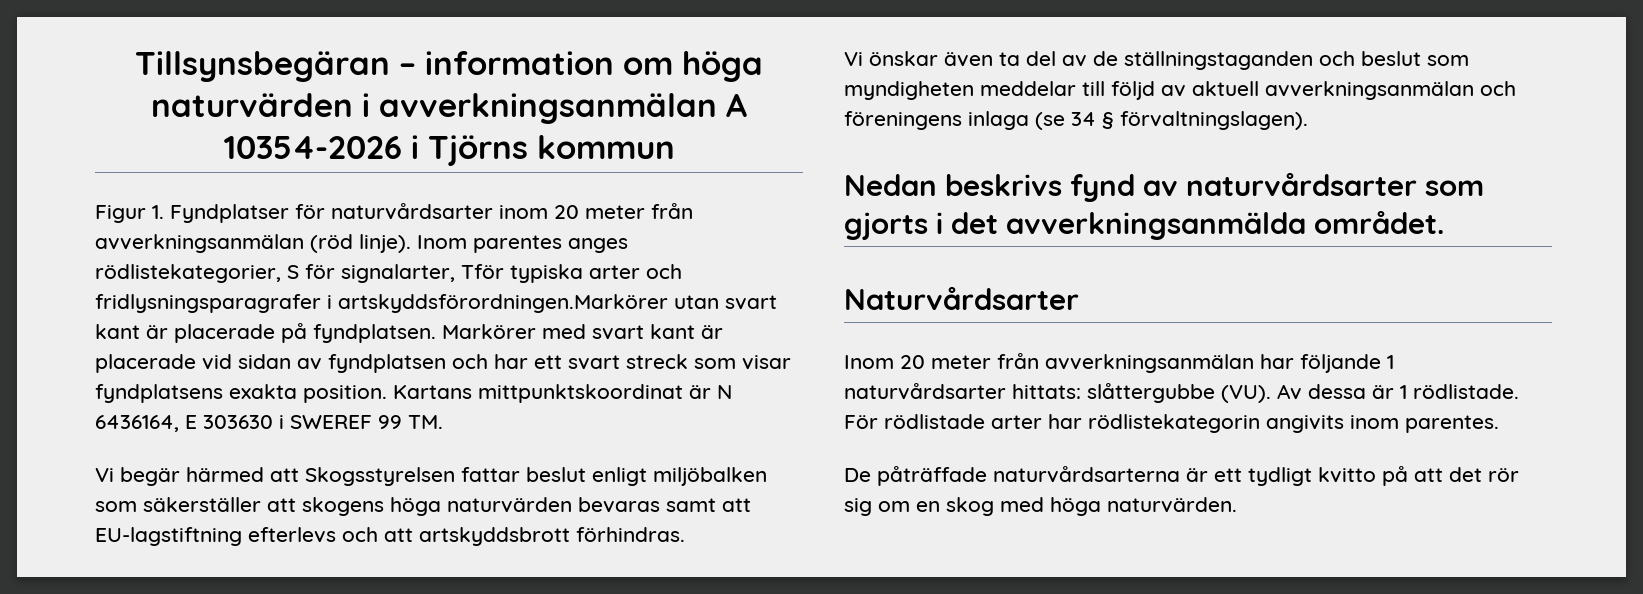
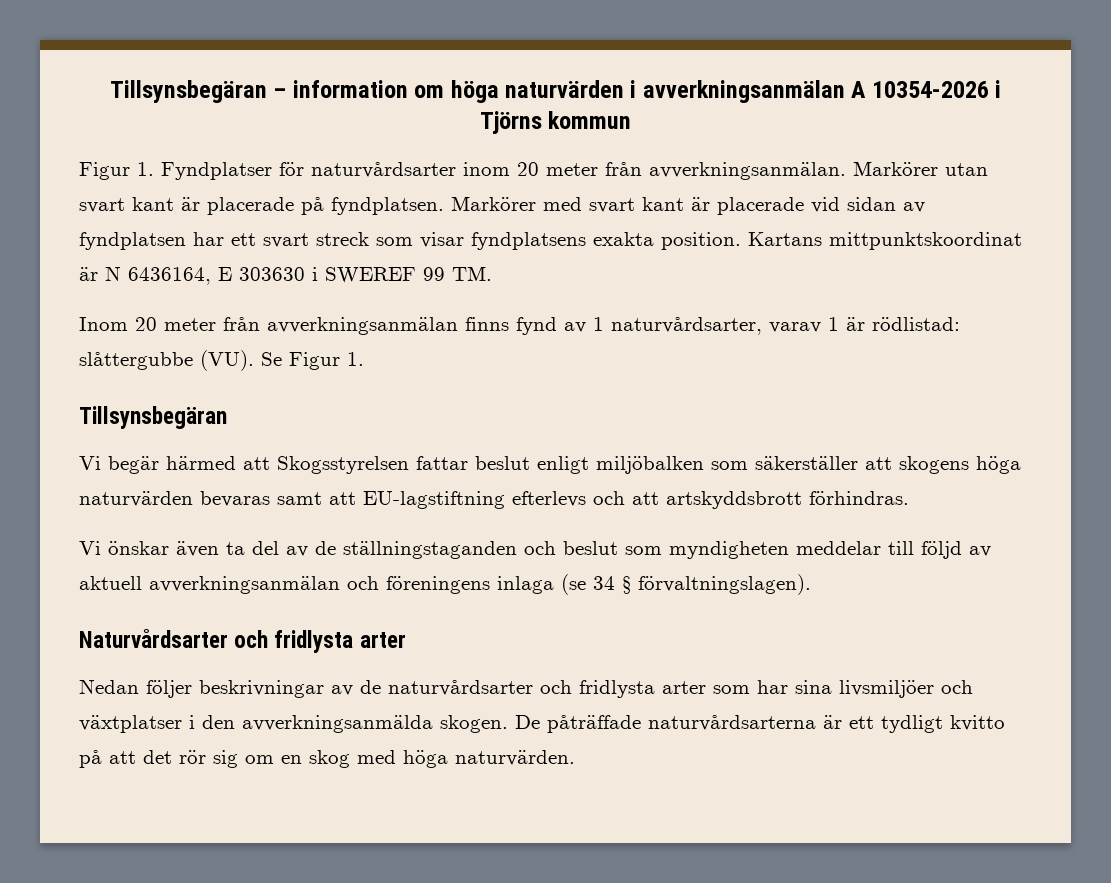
[95,234,628,253] [95,264,682,283] [95,294,668,313] avverkningsanmälan (röd linje). Inom parentes anges rödlistekategorier, S för signalarter, Tför typiska arter och fridlysningsparagrafer i artskyddsförordningen.Markörer -> [649,161,938,180] avverkningsanmälan. Markörer
[452,354,488,369] och -> (186, 241) none
(443, 422) none -> [79,317,960,335] [79,350,364,371] [79,406,227,429] // Inom 20 meter från avverkningsanmälan finns fynd av 1 naturvårdsarter, varav 1 är rödlistad: slåttergubbe (VU). Se Figur 1. // Tillsynsbegäran
[844,172,1484,202] [844,210,1444,240] [844,286,1079,310] [844,353,1394,373] [844,383,1519,403] [844,414,1499,433] Nedan beskrivs fynd av naturvårdsarter som gjorts i det avverkningsanmälda området. // Naturvårdsarter // Inom 20 meter från avverkningsanmälan har följande 1 naturvårdsarter hittats: slåttergubbe (VU). Av dessa är 1 rödlistade. För rödlistade arter har rödlistekategorin angivits inom parentes. // -> [79,629,406,653] [79,679,973,698] [79,715,508,733] Naturvårdsarter och fridlysta arter // Nedan följer beskrivningar av de naturvårdsarter och fridlysta arter som har sina livsmiljöer och växtplatser i den avverkningsanmälda skogen.

